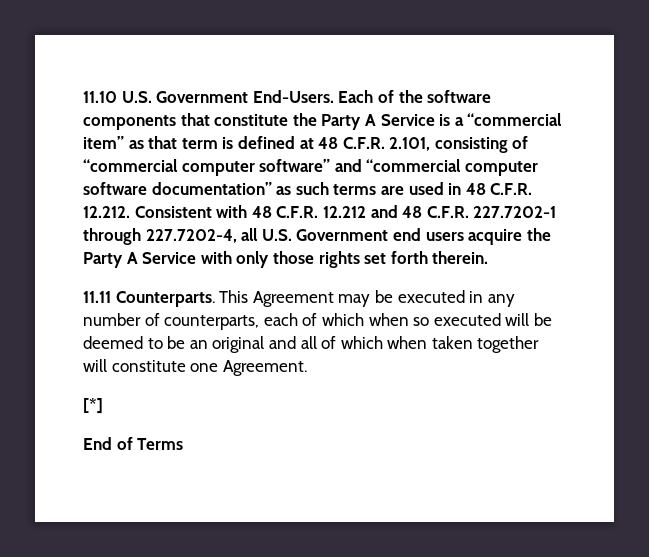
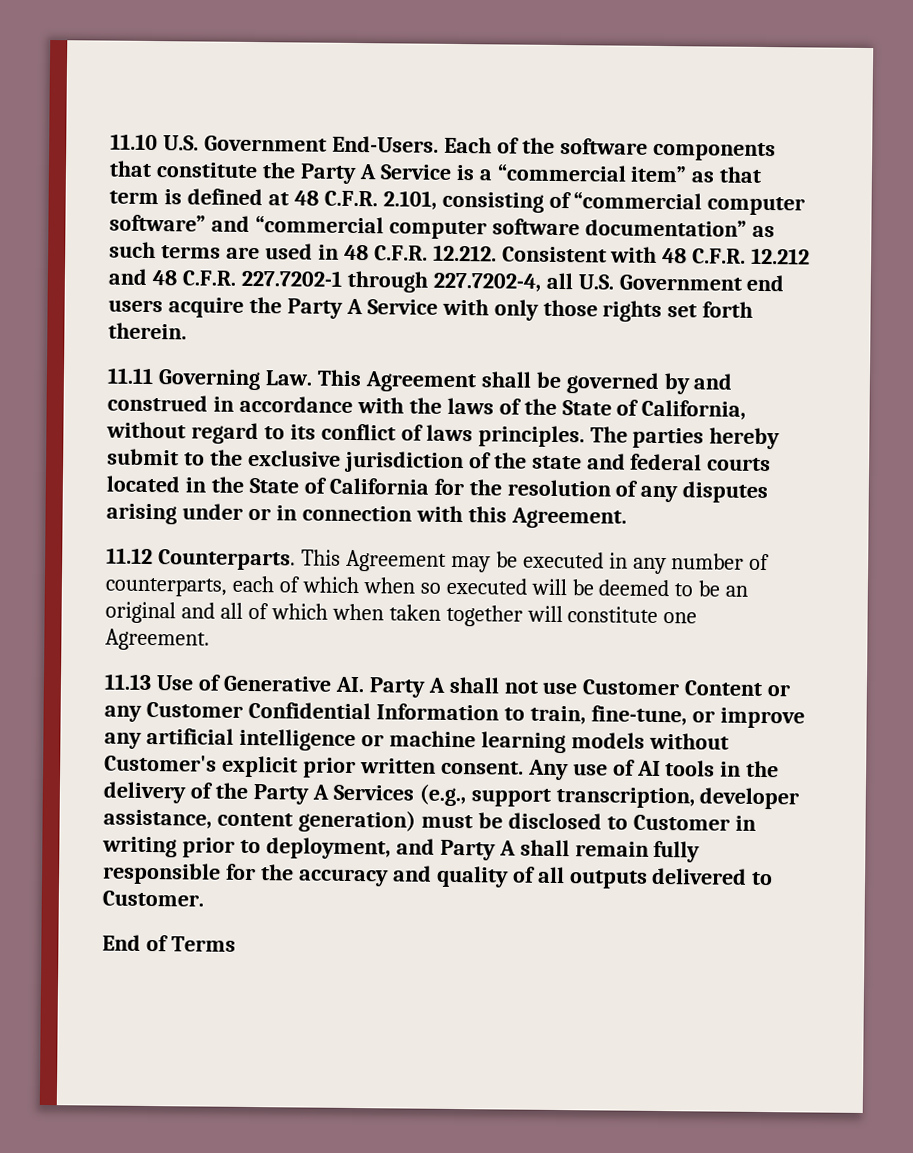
(111, 297) none -> [157,369,733,395] [107,394,747,420] [106,421,781,450] [107,448,772,474] [106,475,769,504] [106,503,627,529] [106,547,153,565] Governing Law. This Agreement shall be governed by and construed in accordance with the laws of the State of California, without regard to its conflict of laws principles. The parties hereby submit to the exclusive jurisdiction of the state and federal courts located in the State of California for the resolution of any disputes arising under or in connection with this Agreement. // 11.12
[83,398,103,414] [*] -> [104,673,791,698] [104,701,805,729] [104,727,729,754] [104,754,780,781] [103,781,800,810] [103,809,756,833] [102,836,701,863] [102,862,774,889] [102,890,204,907] 11.13 Use of Generative AI. Party A shall not use Customer Content or any Customer Confidential Information to train, fine-tune, or improve any artificial intelligence or machine learning models without Customer's explicit prior written consent. Any use of AI tools in the delivery of the Party A Services (e.g., support transcription, developer assistance, content generation) must be disclosed to Customer in writing prior to deployment, and Party A shall remain fully responsible for the accuracy and quality of all outputs delivered to Customer.

